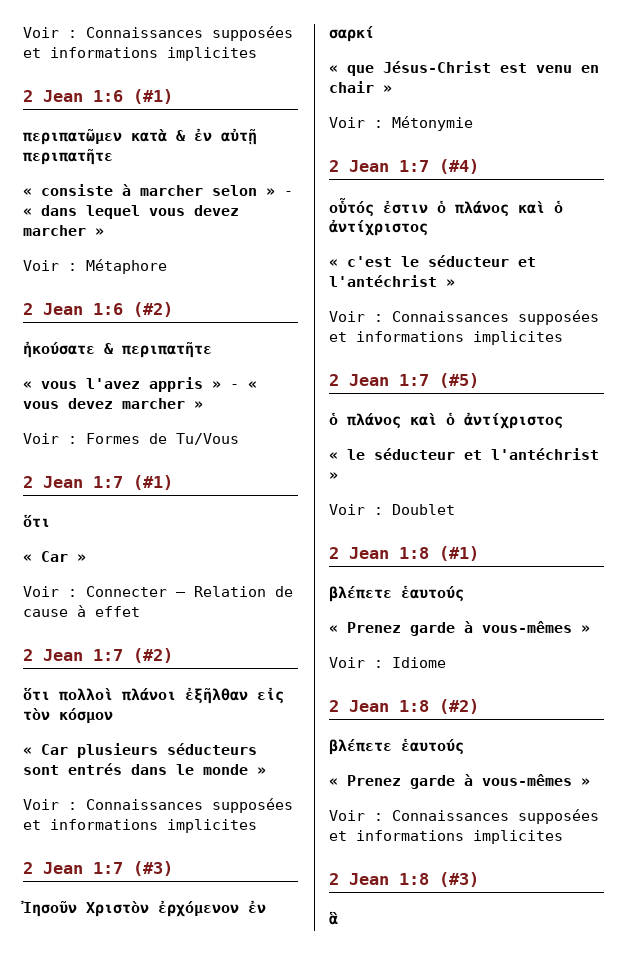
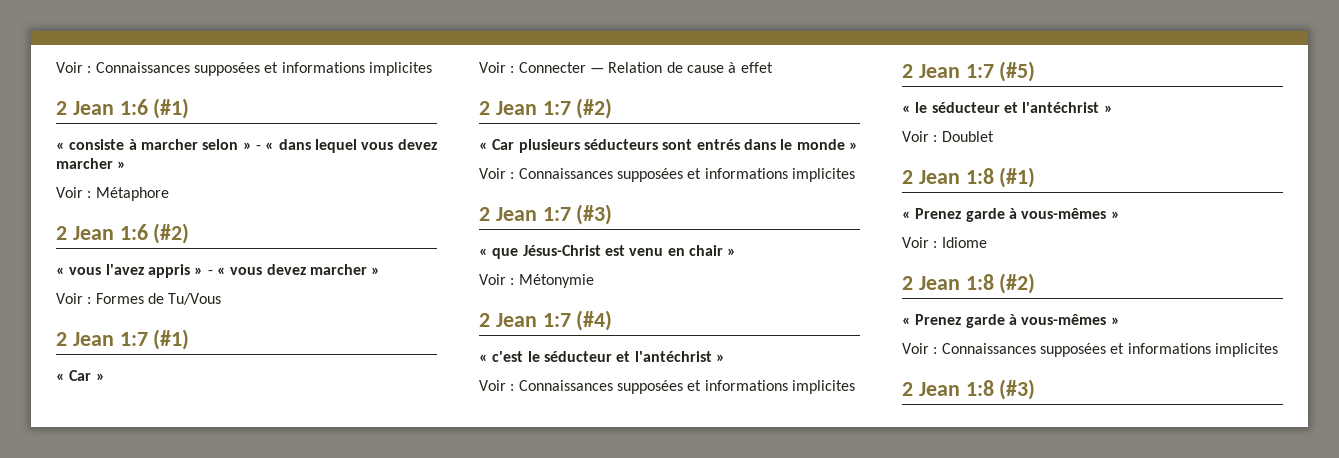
[23,128,257,145] [23,149,113,165] // περιπατῶμεν κατὰ & ἐν αὐτῇ περιπατῆτε -> (190, 108) none
[23,341,212,358] // ἠκούσατε & περιπατῆτε -> (190, 233) none
[23,514,50,527] // ὅτι -> (190, 339) none
[23,687,284,704] [23,708,113,723] // ὅτι πολλοὶ πλάνοι ἐξῆλθαν εἰς τὸν κόσμον -> (613, 108) none
[21,900,266,917] [329,26,374,42] // Ἰησοῦν Χριστὸν ἐρχόμενον ἐν σαρκί -> (613, 214) none
[329,198,563,217] [329,219,428,236] // οὗτός ἐστιν ὁ πλάνος καὶ ὁ ἀντίχριστος -> (613, 320) none
[329,412,563,429] // ὁ πλάνος καὶ ὁ ἀντίχριστος -> (1036, 71) none
[329,585,464,602] // βλέπετε ἑαυτούς -> (1036, 177) none
[329,738,464,755] // βλέπετε ἑαυτούς -> (1036, 283) none
[329,911,338,925] // ἃ -> (1036, 389) none

